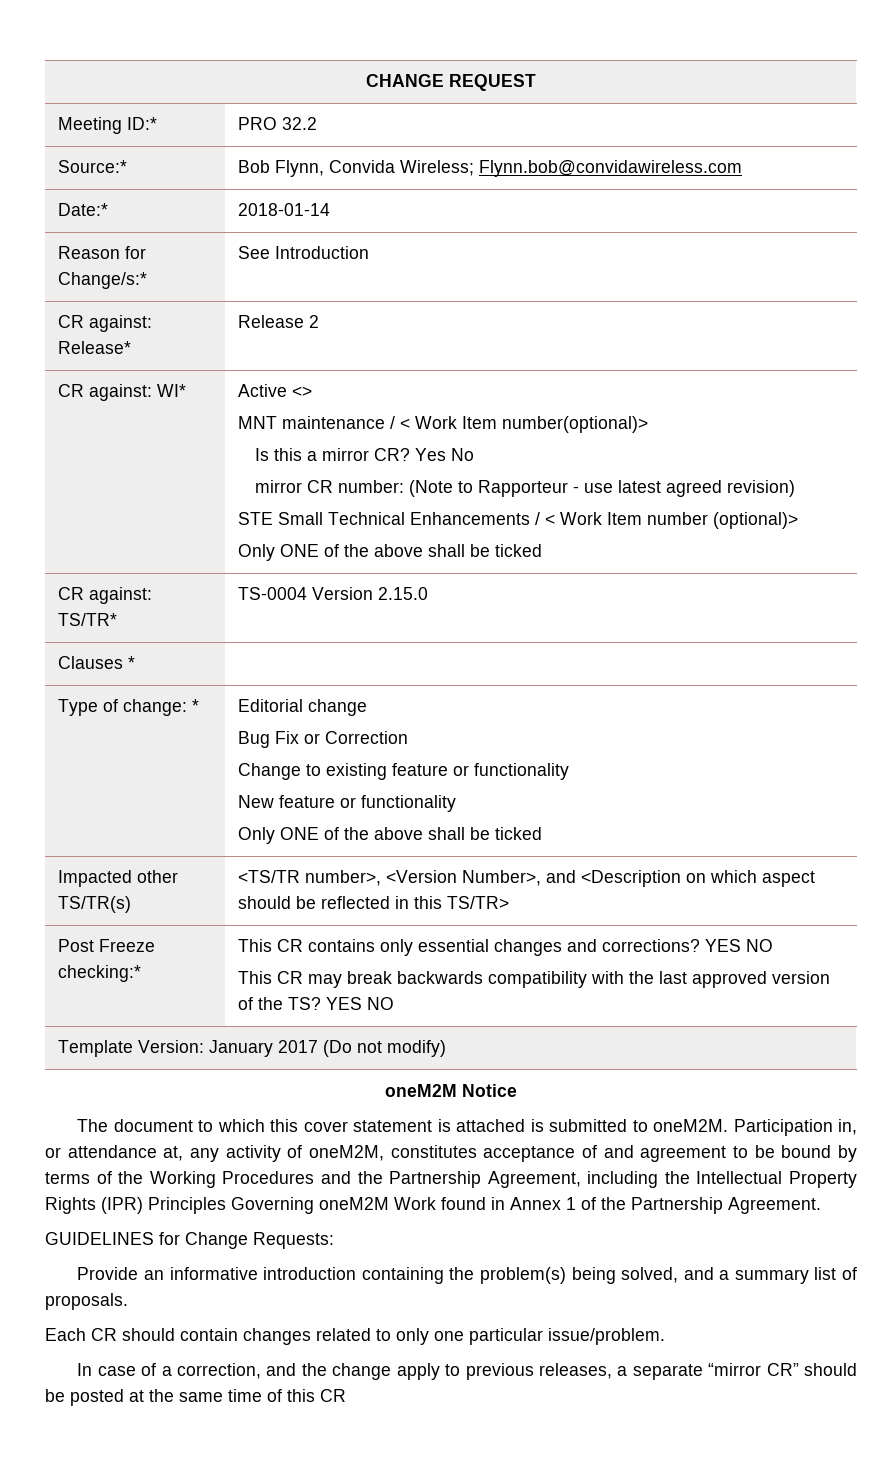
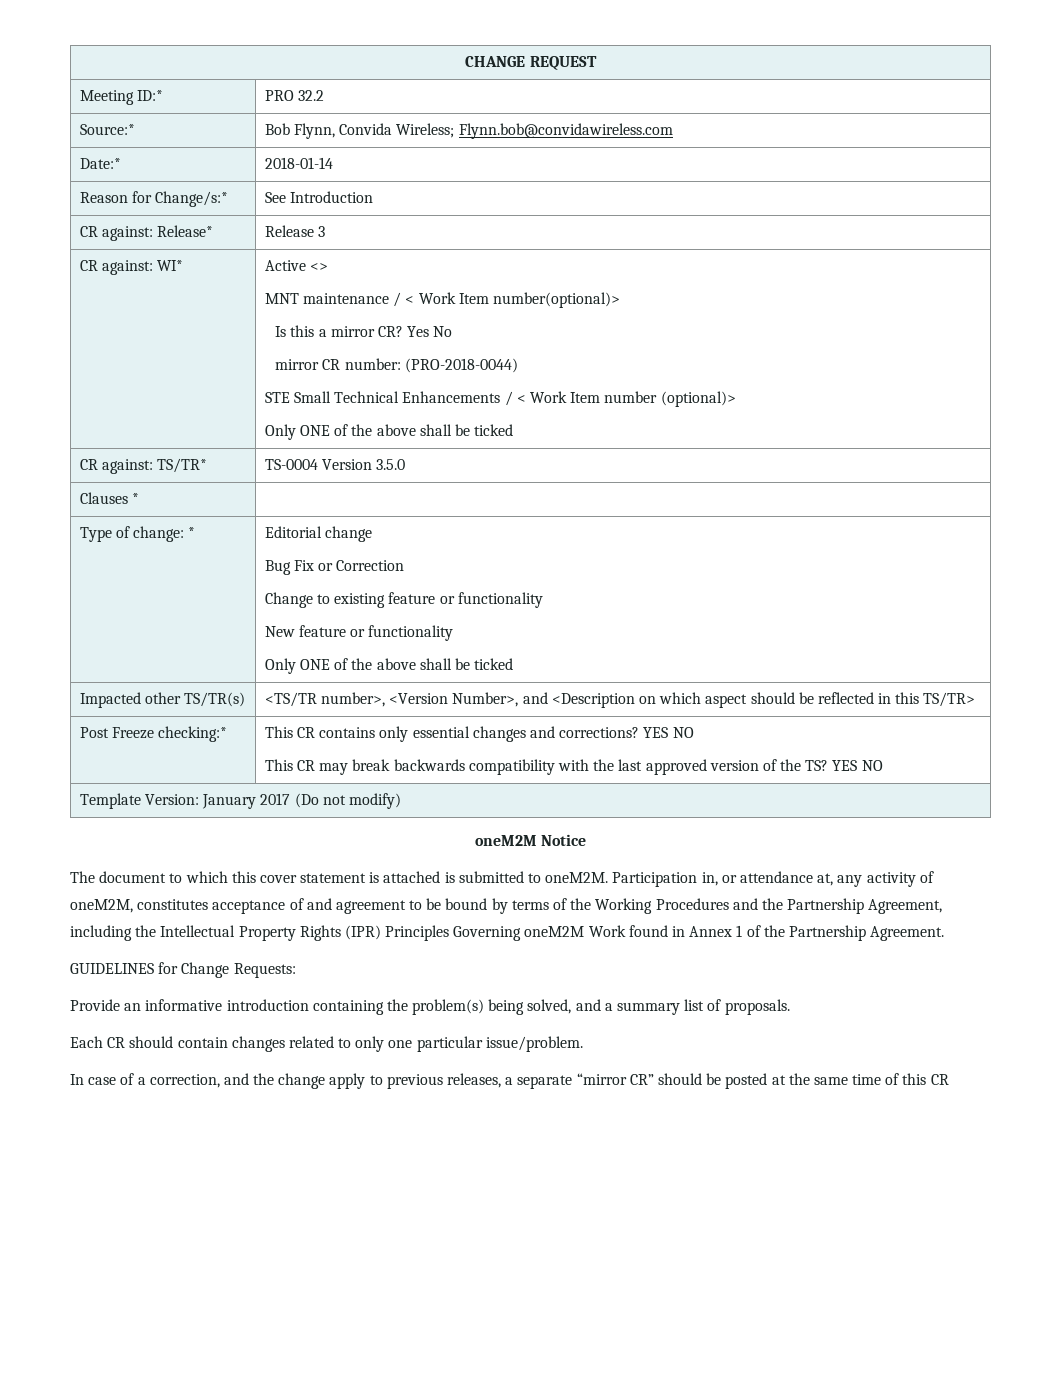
[309,315,320,328] 2 -> [318,226,326,237] 3
[409,480,796,497] (Note to Rapporteur - use latest agreed revision) -> [404,358,518,373] (PRO-2018-0044)
[378,587,429,600] 2.15.0 -> [376,459,406,470] 3.5.0

